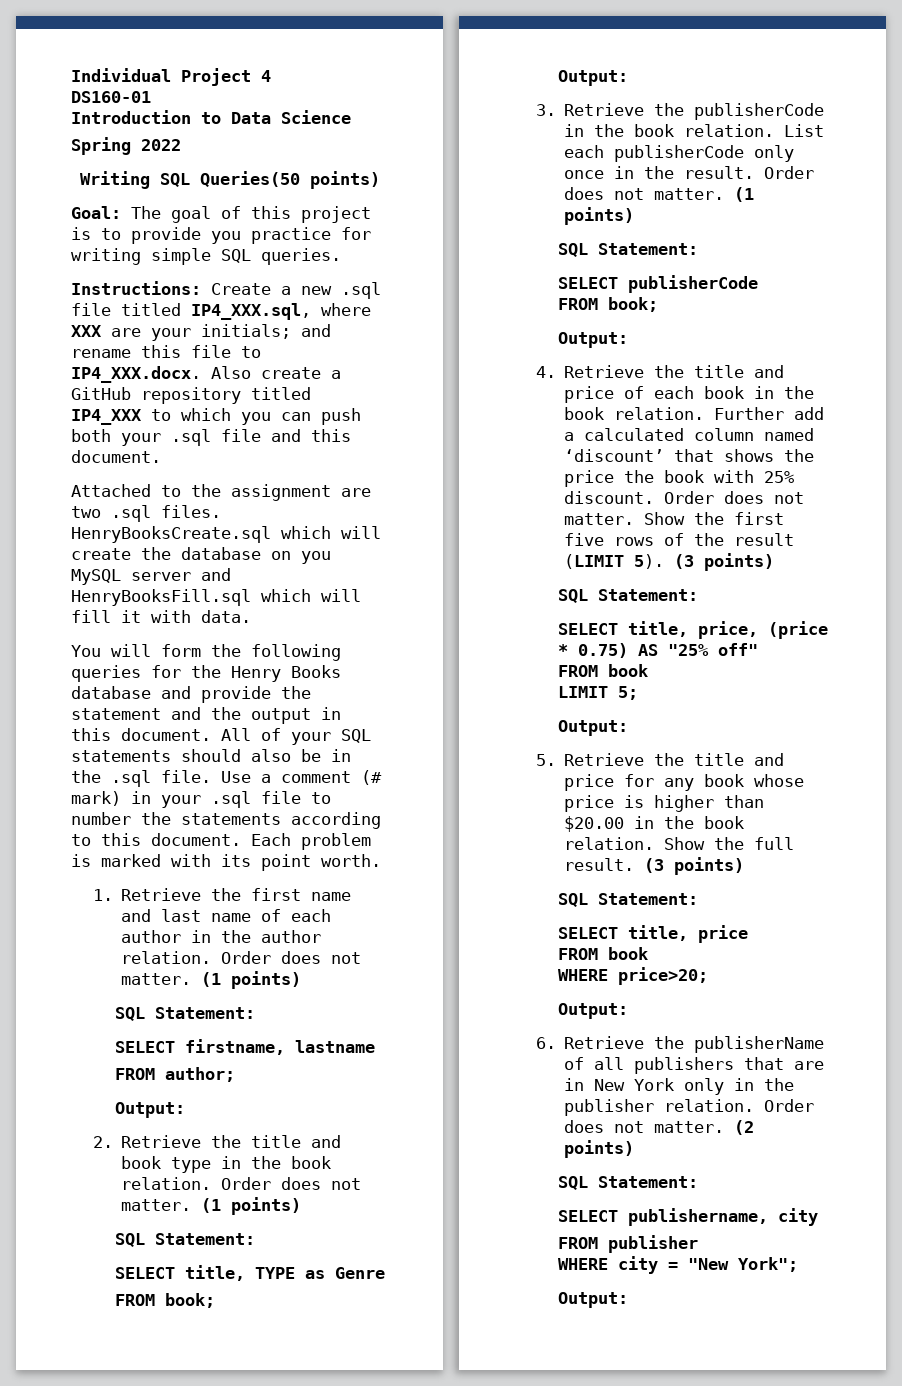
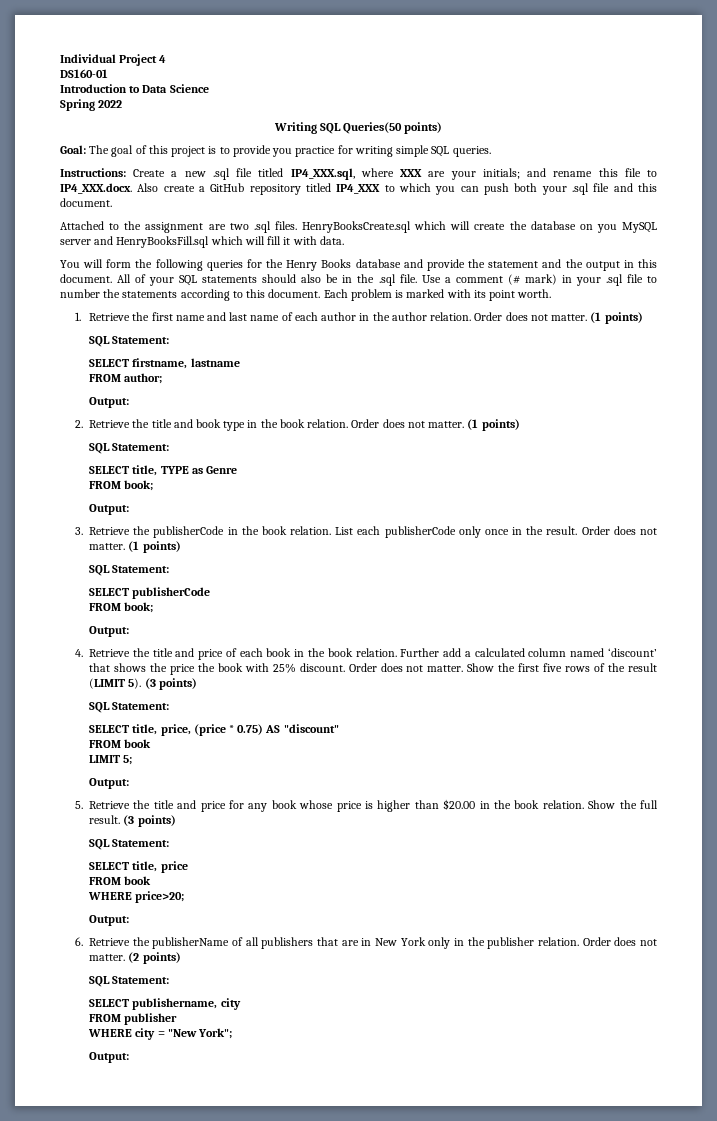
[667,643,758,656] "25% off" -> [283,724,339,733] "discount"

